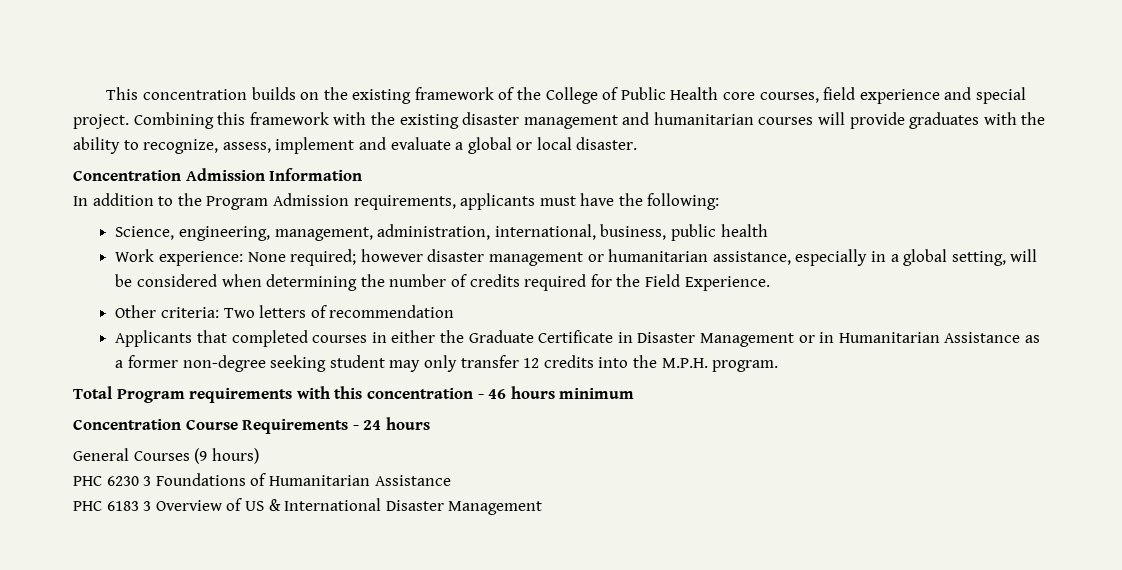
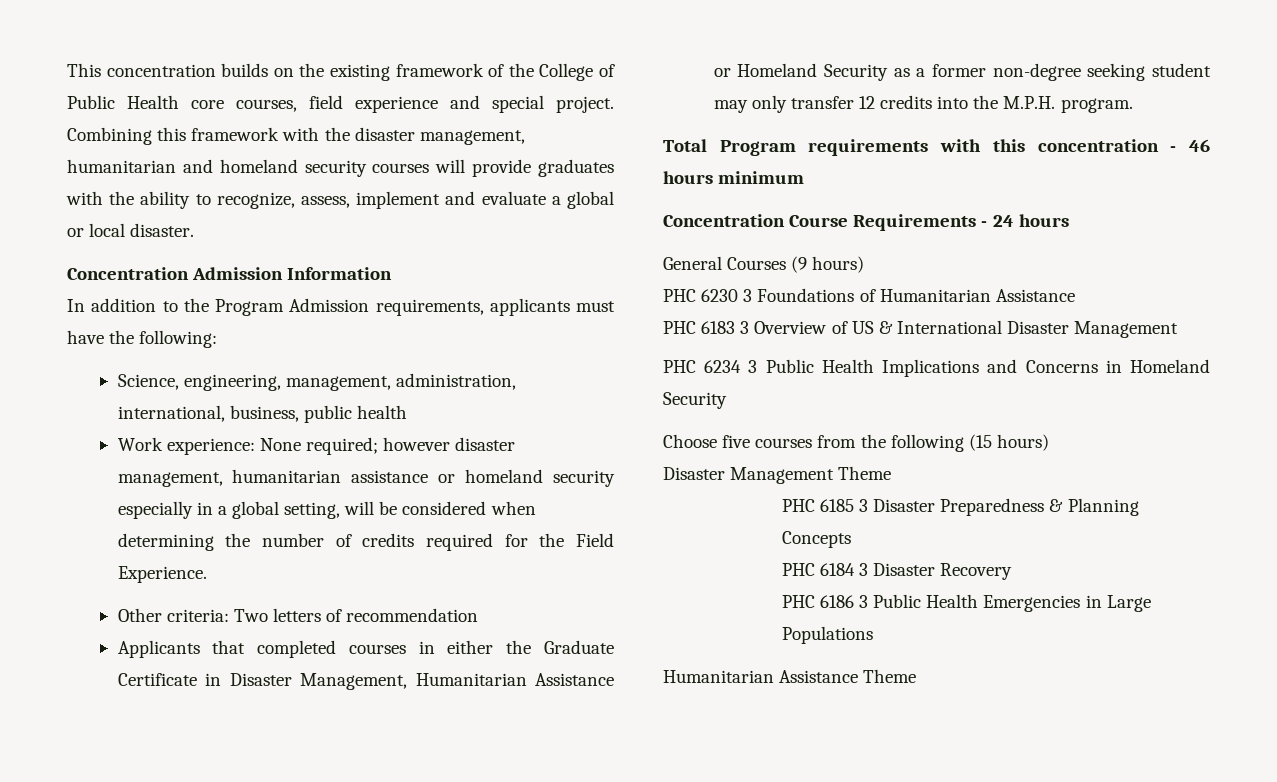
[399,112,754,129] existing disaster management and humanitarian -> [354,127,525,145] [67,159,367,177] disaster management, humanitarian and homeland security
[488,249,791,266] management or humanitarian assistance, -> [117,469,615,487] management, humanitarian assistance or homeland security
[699,332,1021,347] Management or in Humanitarian Assistance -> [300,673,614,690] [713,63,888,81] Management, Humanitarian Assistance or Homeland Security
(543, 508) none -> [663,359,1210,377] [663,392,727,409] [663,434,1049,452] [663,466,892,484] [781,498,1139,516] [781,531,851,548] [781,563,1013,580] [781,594,1151,612] [781,626,873,644] [663,669,917,683] // PHC 6234 3 Public Health Implications and Concerns in Homeland Security // Choose five courses from the following (15 hours) // Disaster Management Theme // PHC 6185 3 Disaster Preparedness & Planning Concepts // PHC 6184 3 Disaster Recovery // PHC 6186 3 Public Health Emergencies in Large Populations // Humanitarian Assistance Theme

